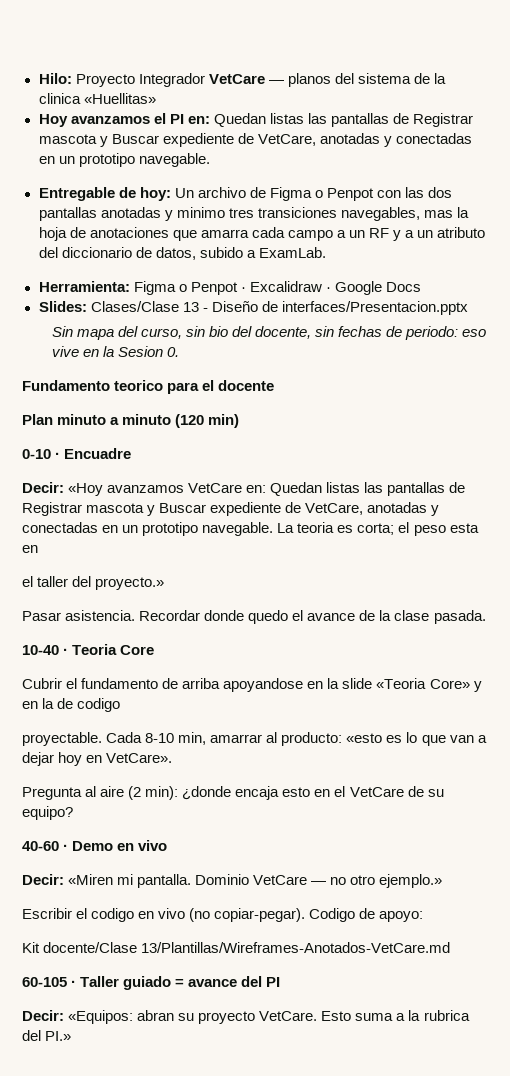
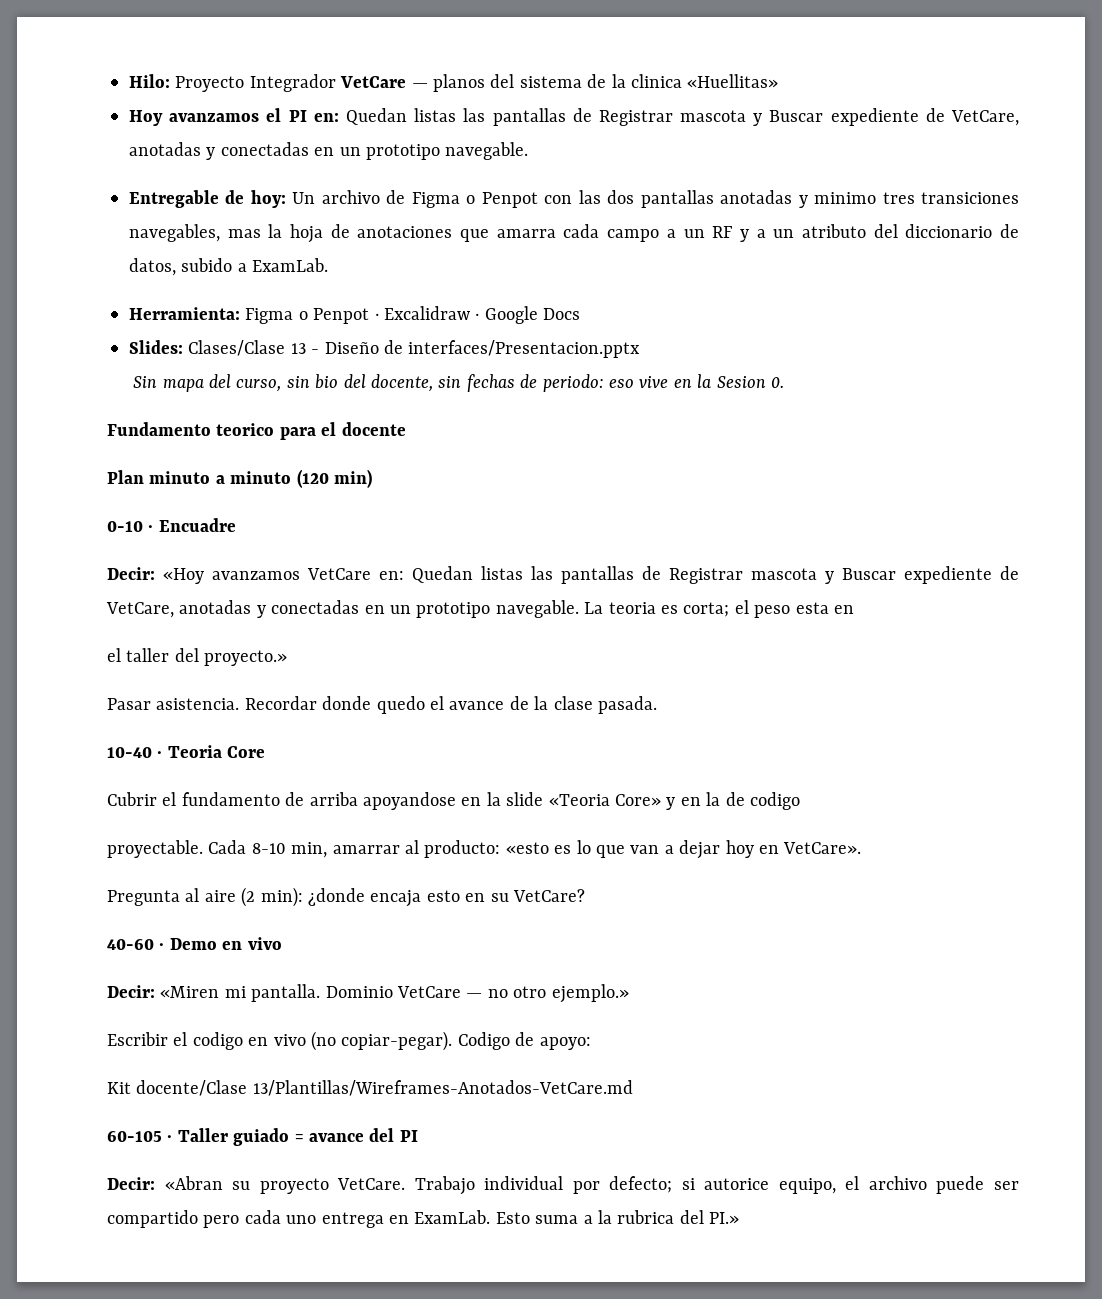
[334,786,444,797] [22,806,73,820] el VetCare de su equipo? -> [490,889,585,902] su VetCare?
[68,1010,175,1024] «Equipos: abran -> [164,1176,223,1190] «Abran
(318, 1016) none -> [414,1176,1019,1195] [107,1210,491,1228] Trabajo individual por defecto; si autorice equipo, el archivo puede ser compartido pero cada uno entrega en ExamLab.

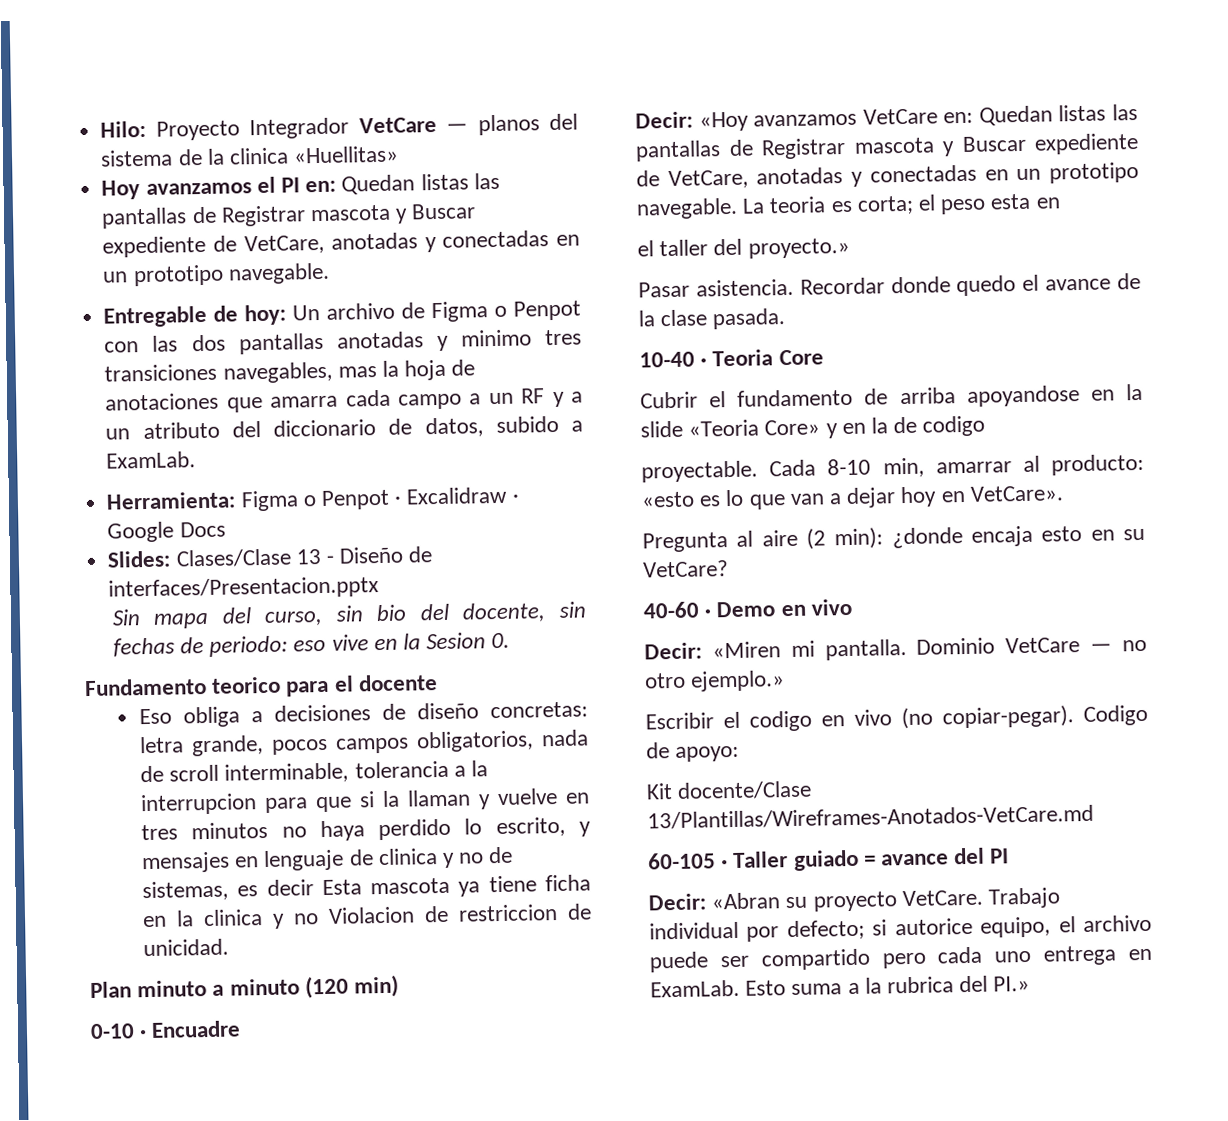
(406, 429) none -> [138,701,588,728] [138,729,589,757] [139,760,489,784] [139,788,591,816] [140,816,591,842] [140,846,514,874] [141,874,591,902] [142,903,593,929] [142,938,229,957] // Eso obliga a decisiones de diseño concretas: letra grande, pocos campos obligatorios, nada de scroll interminable, tolerancia a la interrupcion para que si la llaman y vuelve en tres minutos no haya perdido lo escrito, y mensajes en lenguaje de clinica y no de sistemas, es decir Esta mascota ya tiene ficha en la clinica y no Violacion de restriccion de unicidad.

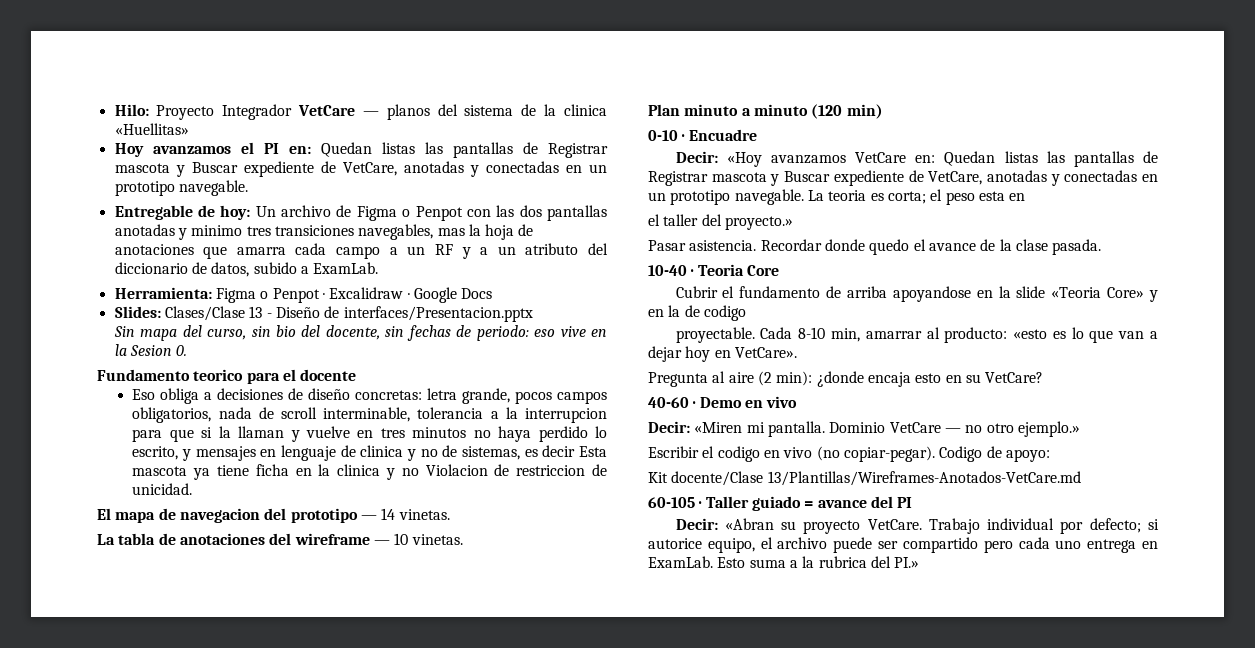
(229, 947) none -> [97,508,450,523] [97,533,463,545] // El mapa de navegacion del prototipo — 14 vinetas. // La tabla de anotaciones del wireframe — 10 vinetas.

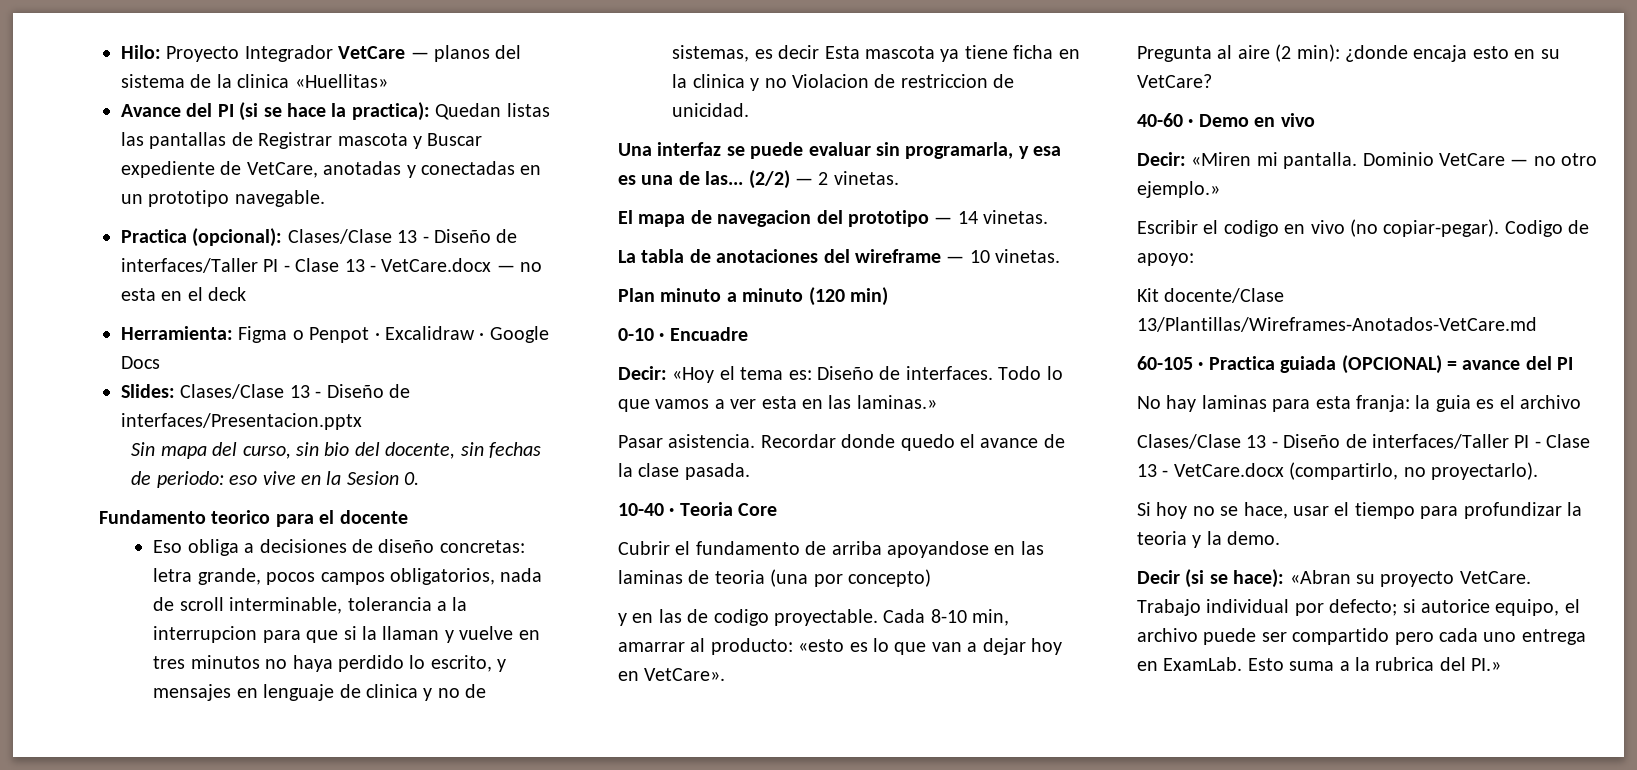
[114,142,311,157] Hoy avanzamos el PI en: -> [121,102,430,121] Avance del PI (si se hace la practica):
[114,205,607,221] [114,224,534,240] [114,243,608,259] [114,262,379,277] Entregable de hoy: Un archivo de Figma o Penpot con las dos pantallas anotadas y minimo tres transiciones navegables, mas la hoja de anotaciones que amarra cada campo a un RF y a un atributo del diccionario de datos, subido a ExamLab. -> [121,228,518,247] [121,258,543,273] [121,287,247,301] Practica (opcional): Clases/Clase 13 - Diseño de interfaces/Taller PI - Clase 13 - VetCare.docx — no esta en el deck
(193, 489) none -> [618,142,1062,159] [618,170,899,189] // Una interfaz se puede evaluar sin programarla, y esa es una de las... (2/2) — 2 vinetas.
[770,151,1158,167] [648,170,1158,186] [648,189,1026,205] [648,214,793,230] avanzamos VetCare en: Quedan listas las pantallas de Registrar mascota y Buscar expediente de VetCare, anotadas y conectadas en un prototipo navegable. La teoria es corta; el peso esta en // el taller del proyecto.» -> [719,366,1063,380] [618,395,937,412] el tema es: Diseño de interfaces. Todo lo que vamos a ver esta en las laminas.»
[998,286,1145,298] la slide «Teoria Core» -> [1020,541,1044,555] [618,569,931,587] las laminas de teoria (una por concepto) //
[668,305,681,317] la -> [658,609,682,623] las
(746, 313) // -> (769, 617) none
[705,496,801,511] Taller guiado -> [1208,355,1442,374] Practica guiada (OPCIONAL)
[675,518,718,530] Decir: -> [1137,395,1581,412] [1137,434,1591,449] [1137,462,1538,480] [1137,502,1582,519] [1137,531,1281,548] [1137,569,1285,588] No hay laminas para esta franja: la guia es el archivo // Clases/Clase 13 - Diseño de interfaces/Taller PI - Clase 13 - VetCare.docx (compartirlo, no proyectarlo). // Si hoy no se hace, usar el tiempo para profundizar la teoria y la demo. // Decir (si se hace):

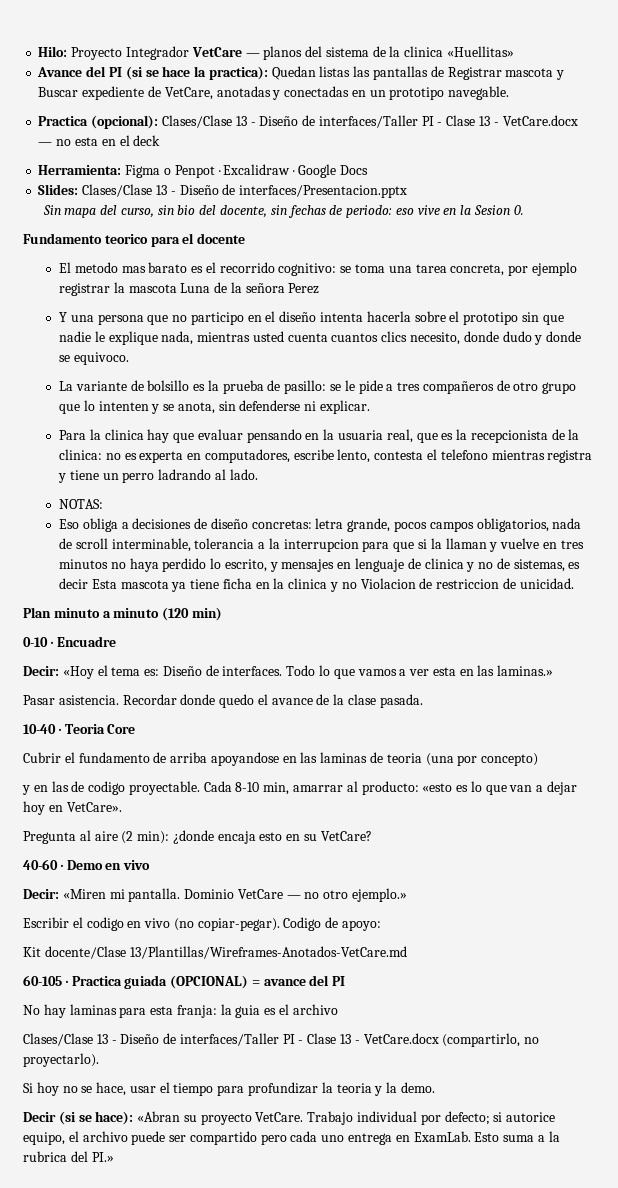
(408, 517) none -> [58,262,577,276] [58,282,320,296] [58,311,564,325] [58,331,582,345] [58,352,129,365] [58,380,577,394] [58,400,370,414] [58,429,580,443] [58,449,593,463] [57,469,258,483] [58,499,103,509] // El metodo mas barato es el recorrido cognitivo: se toma una tarea concreta, por ejemplo registrar la mascota Luna de la señora Perez // Y una persona que no participo en el diseño intenta hacerla sobre el prototipo sin que nadie le explique nada, mientras usted cuenta cuantos clics necesito, donde dudo y donde se equivoco. // La variante de bolsillo es la prueba de pasillo: se le pide a tres compañeros de otro grupo que lo intenten y se anota, sin defenderse ni explicar. // Para la clinica hay que evaluar pensando en la usuaria real, que es la recepcionista de la clinica: no es experta en computadores, escribe lento, contesta el telefono mientras registra y tiene un perro ladrando al lado. // NOTAS:
[618,142,1062,159] [618,170,899,189] [618,210,1049,227] [618,249,1061,263] // Una interfaz se puede evaluar sin programarla, y esa es una de las... (2/2) — 2 vinetas. // El mapa de navegacion del prototipo — 14 vinetas. // La tabla de anotaciones del wireframe — 10 vinetas. -> (574, 583) none

